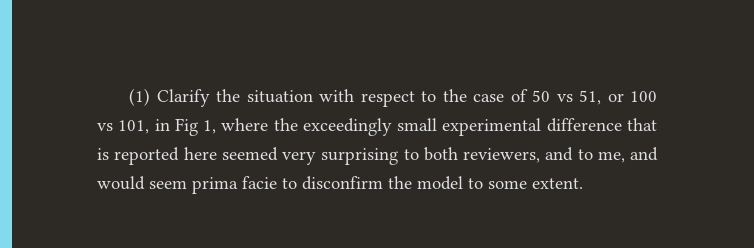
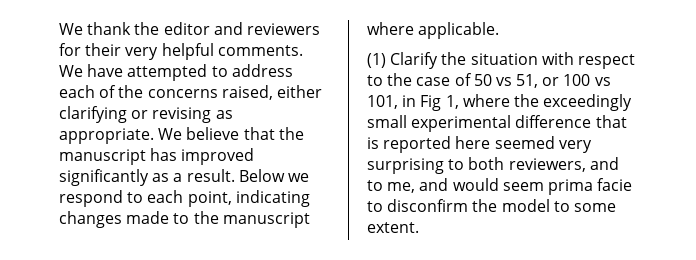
(129, 97) none -> [59,22,320,35] [59,43,303,60] [59,64,293,81] [59,85,322,100] [59,106,233,123] [59,127,304,144] [59,148,255,165] [59,169,309,186] [59,190,310,207] [59,211,310,228] [367,22,500,39] We thank the editor and reviewers for their very helpful comments. We have attempted to address each of the concerns raised, either clarifying or revising as appropriate. We believe that the manuscript has improved significantly as a result. Below we respond to each point, indicating changes made to the manuscript where applicable. //

